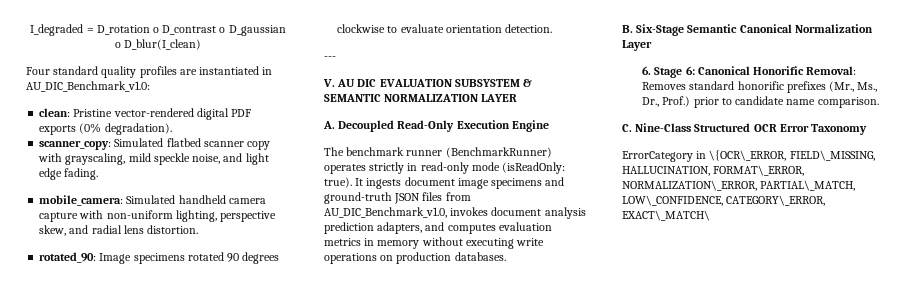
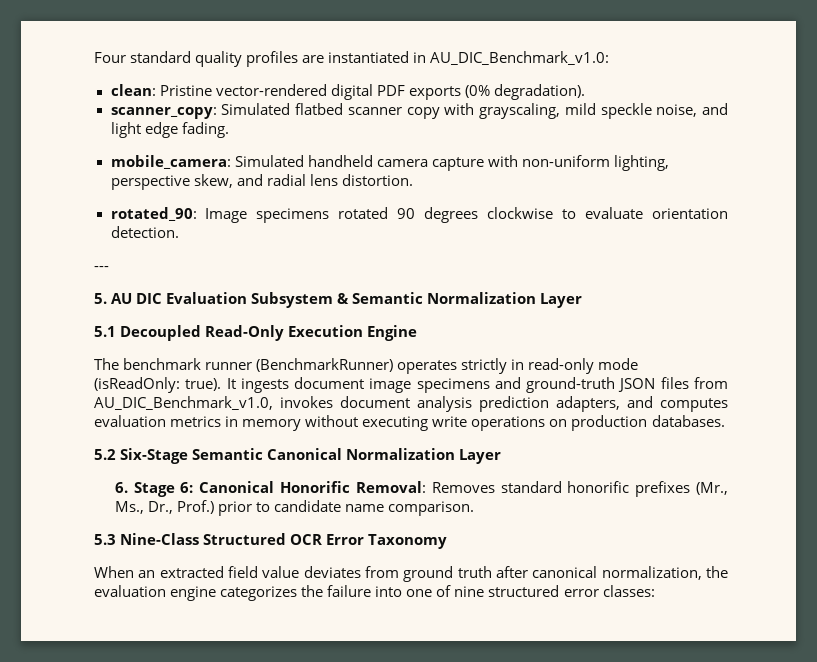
[30,24,286,36] [114,39,202,50] I_degraded = D_rotation o D_contrast o D_gaussian o D_blur(I_clean) // -> (94, 57) none
[323,79,335,87] V. -> [94,293,107,304] 5.
[379,79,533,87] [324,94,518,102] [323,121,335,129] EVALUATION SUBSYSTEM & SEMANTIC NORMALIZATION LAYER // A. -> [166,292,583,308] [94,326,116,337] Evaluation Subsystem & Semantic Normalization Layer // 5.1
[622,25,633,33] B. -> [94,449,116,460] 5.2
[622,124,632,132] C. -> [94,534,116,545] 5.3
[622,150,875,162] [622,165,805,176] [622,180,856,191] [622,195,826,206] [622,210,710,221] ErrorCategory in \{OCR\_ERROR, FIELD\_MISSING, HALLUCINATION, FORMAT\_ERROR, NORMALIZATION\_ERROR, PARTIAL\_MATCH, LOW\_CONFIDENCE, CATEGORY\_ERROR, EXACT\_MATCH\ -> [94,566,728,582] [94,585,655,601] When an extracted field value deviates from ground truth after canonical normalization, the evaluation engine categorizes the failure into one of nine structured error classes:

